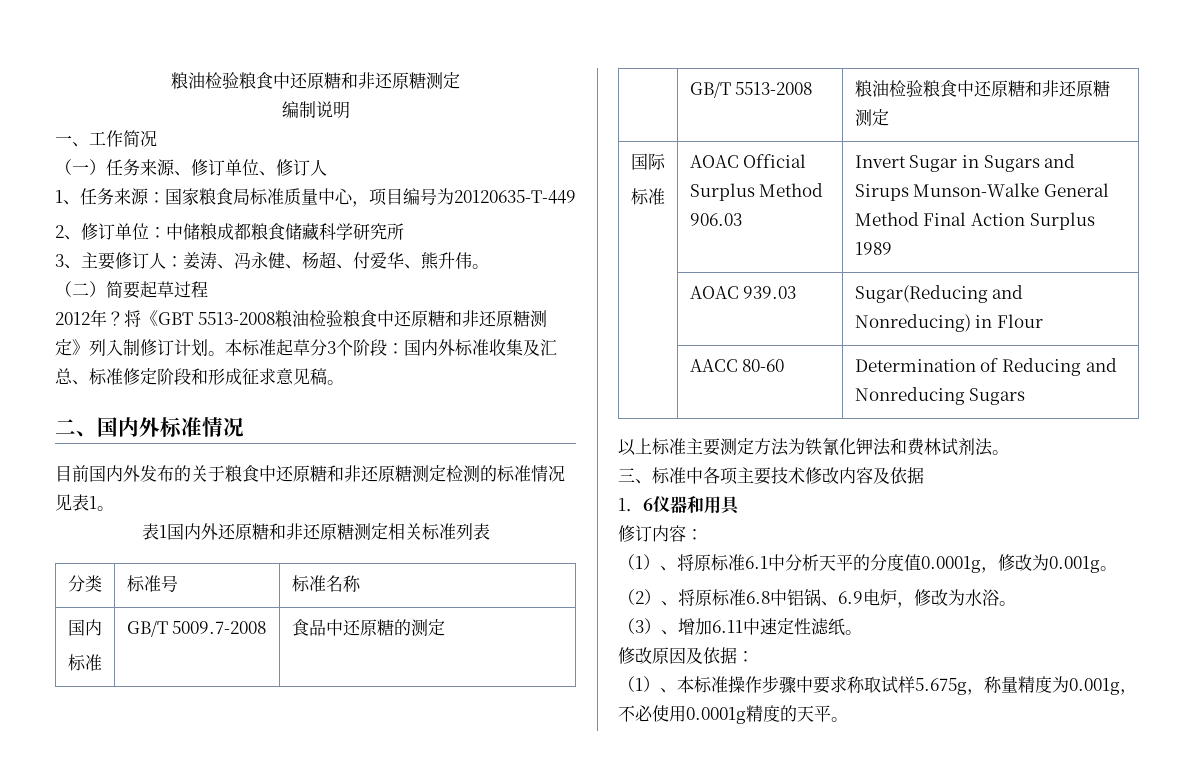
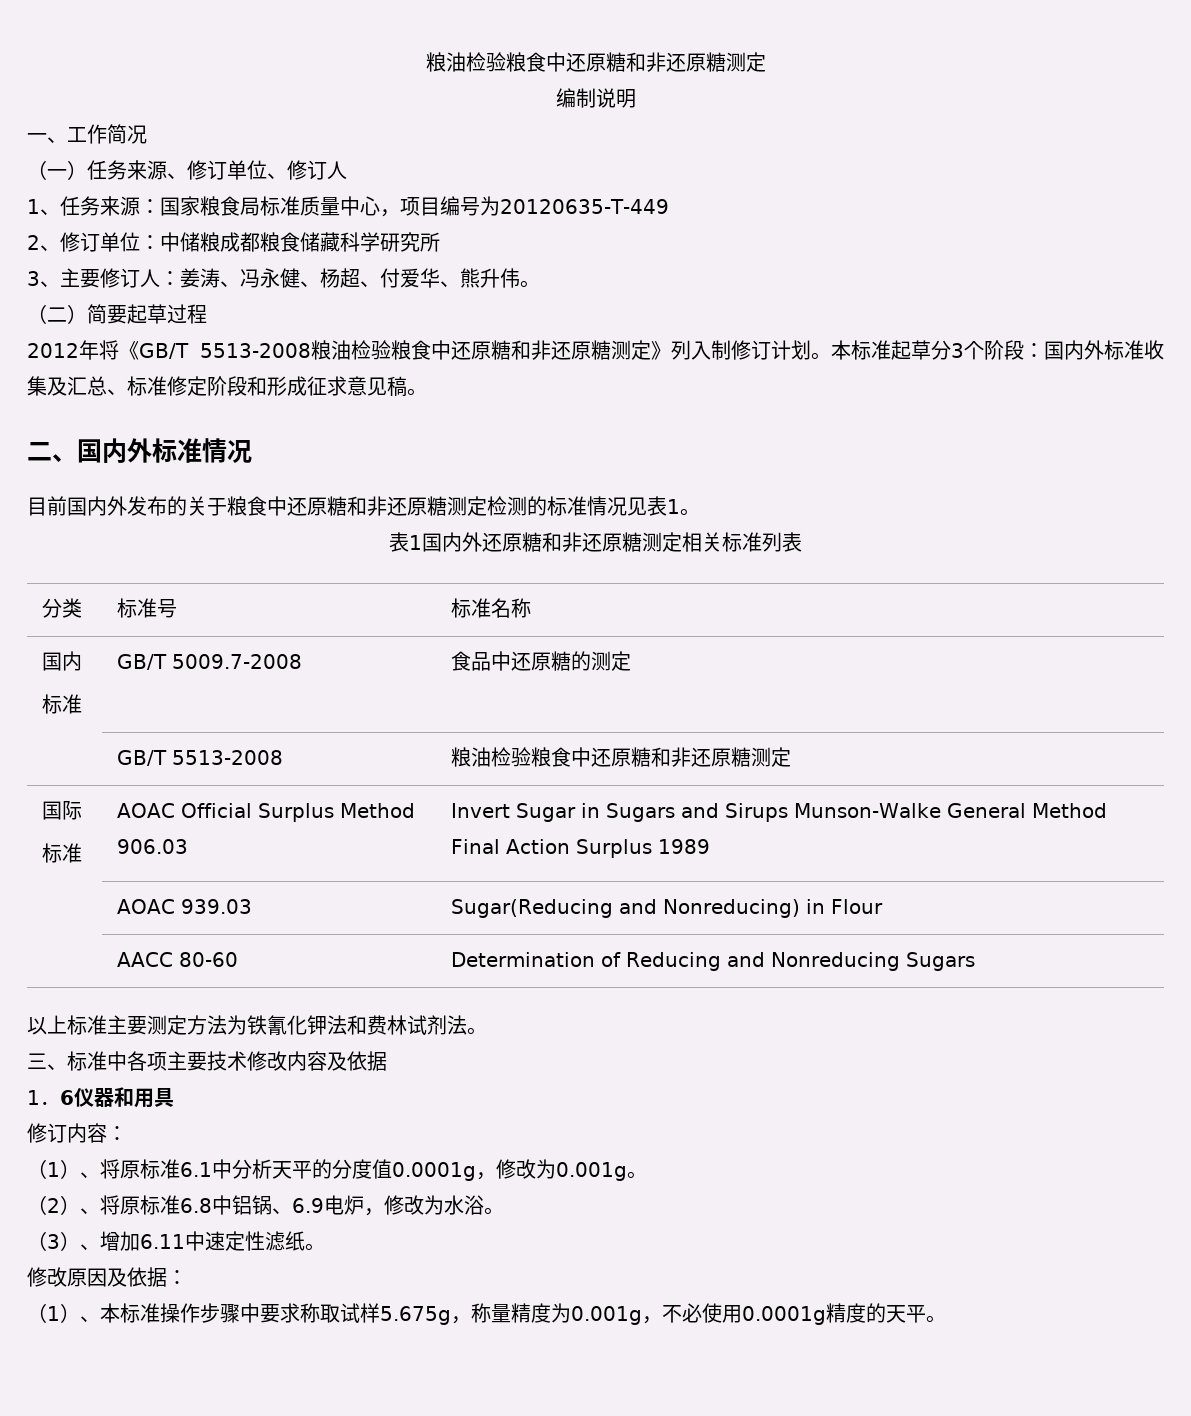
[107,310,193,327] ？将《GBT -> [99,340,189,360] 将《GB/T

